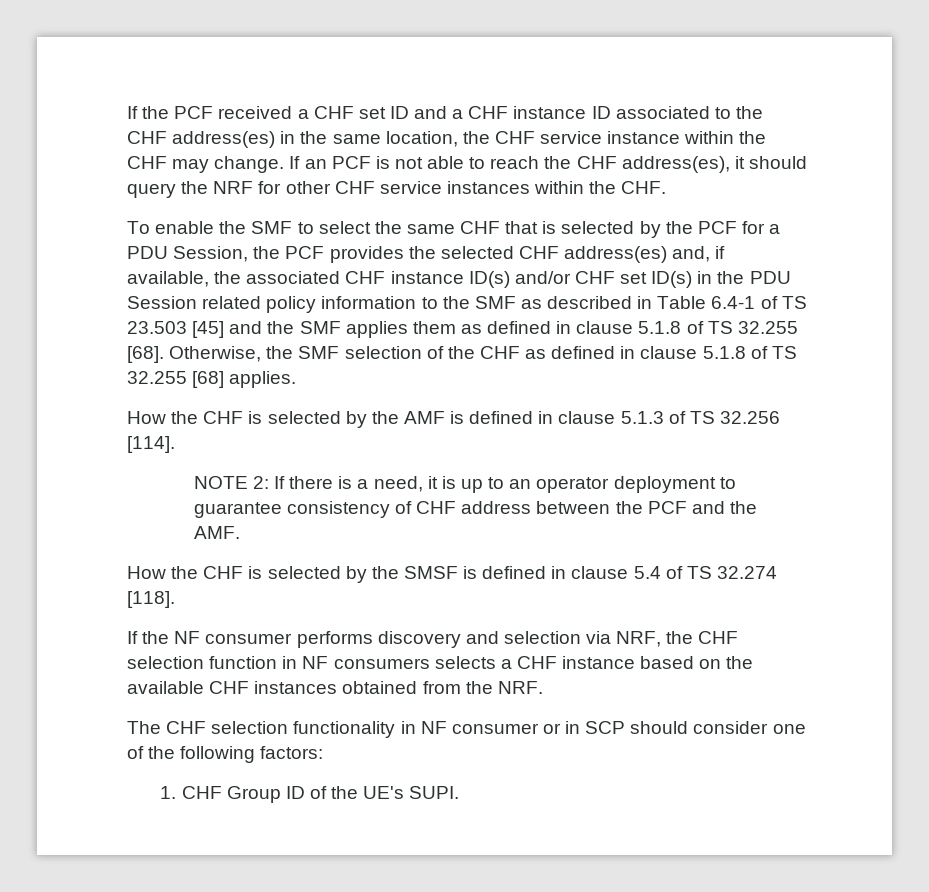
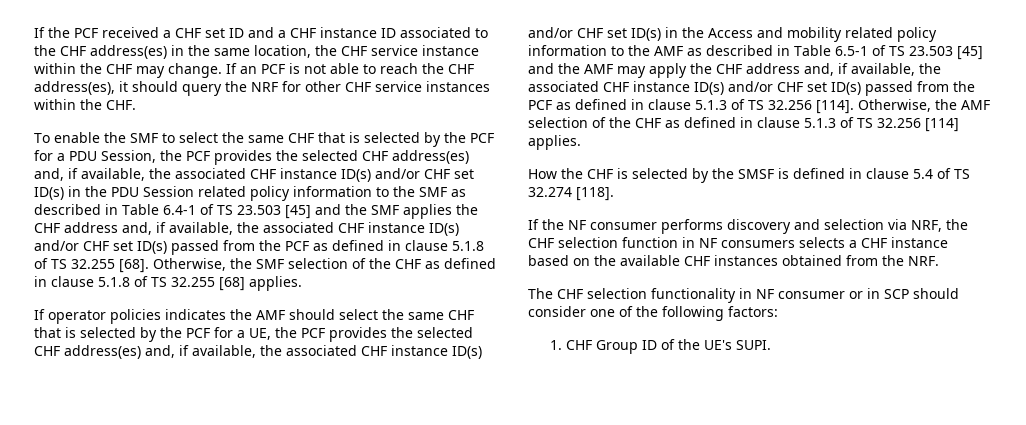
[412,321,456,334] them -> [456,204,478,215] [34,222,459,236] [34,240,309,255] the CHF address and, if available, the associated CHF instance ID(s) and/or CHF set ID(s) passed from the PCF
[127,411,465,428] How the CHF is selected by the AMF is -> [34,309,474,324] [34,327,473,342] [34,345,482,359] [528,27,937,42] [528,45,983,60] [528,63,941,78] [528,81,975,96] [528,100,571,110] If operator policies indicates the AMF should select the same CHF that is selected by the PCF for a UE, the PCF provides the selected CHF address(es) and, if available, the associated CHF instance ID(s) and/or CHF set ID(s) in the Access and mobility related policy information to the AMF as described in Table 6.5-1 of TS 23.503 [45] and the AMF may apply the CHF address and, if available, the associated CHF instance ID(s) and/or CHF set ID(s) passed from the PCF as
[193,476,736,493] [193,501,758,518] [193,526,240,539] // NOTE 2: If there is a need, it is up to an operator deployment to guarantee consistency of CHF address between the PCF and the AMF. -> [858,99,990,112] [528,117,959,132] [528,135,581,150] Otherwise, the AMF selection of the CHF as defined in clause 5.1.3 of TS 32.256 [114] applies.

